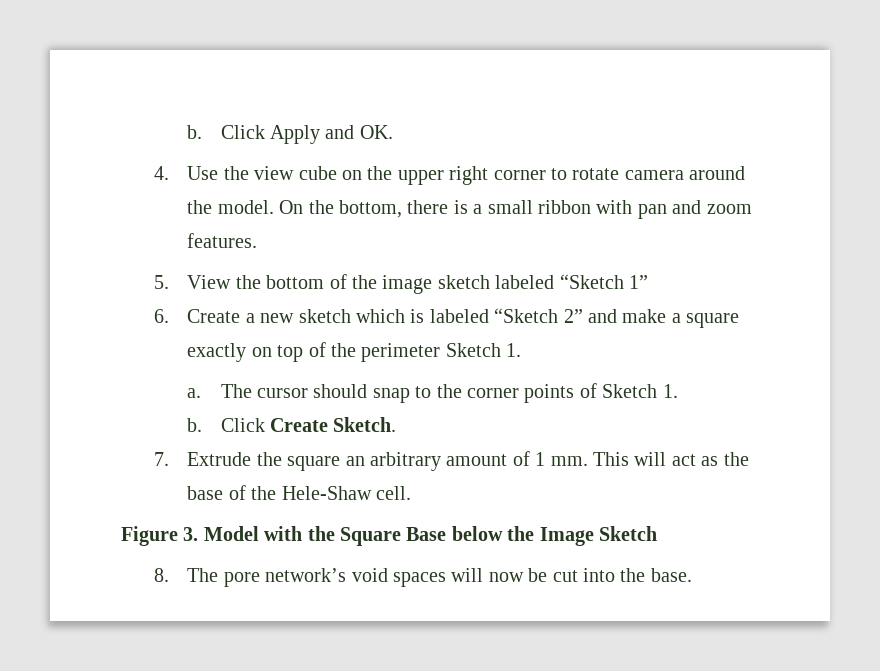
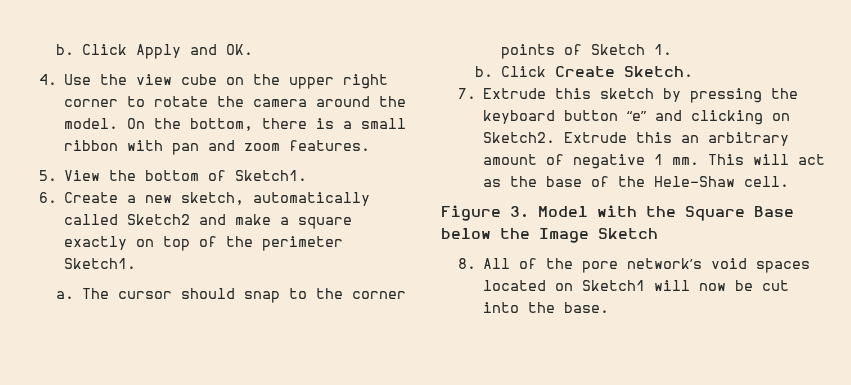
(620, 174) none -> [217,96,245,107] the
[351,274,648,294] [154,308,583,323] the image sketch labeled “Sketch 1” // 6. Create a new sketch which is labeled “Sketch 2” -> [235,170,308,181] [39,192,371,206] [64,214,191,225] Sketch1. // 6. Create a new sketch, automatically called Sketch2
[445,343,522,357] Sketch 1. -> [64,258,137,269] Sketch1.
[256,452,341,471] the square -> [555,88,799,103] [483,110,791,125] [483,132,673,143] this sketch by pressing the keyboard button “e” and clicking on Sketch2. Extrude this
(530, 458) none -> [573,154,646,169] negative
[187,568,219,582] The -> [483,258,574,269] All of the
(446, 579) none -> [483,280,646,291] located on Sketch1

